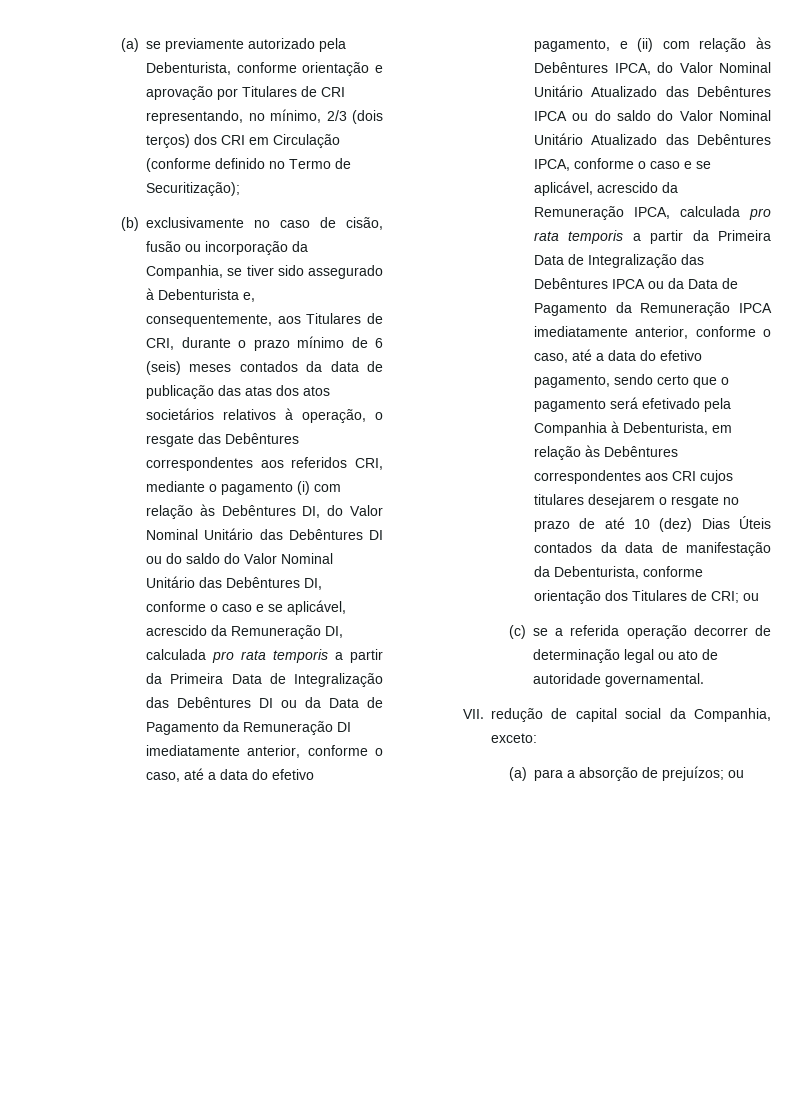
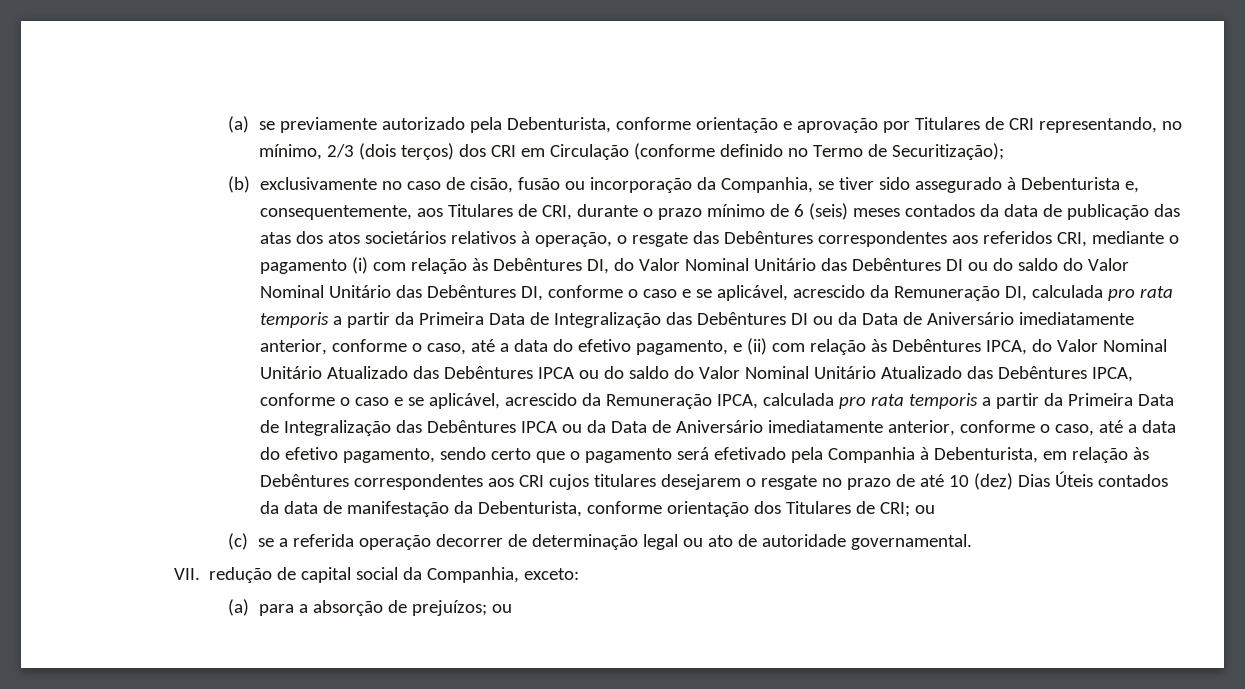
[146,721,352,735] Pagamento da Remuneração DI -> [926,312,1014,325] Aniversário
[534,302,772,316] Pagamento da Remuneração IPCA -> [675,420,763,433] Aniversário

